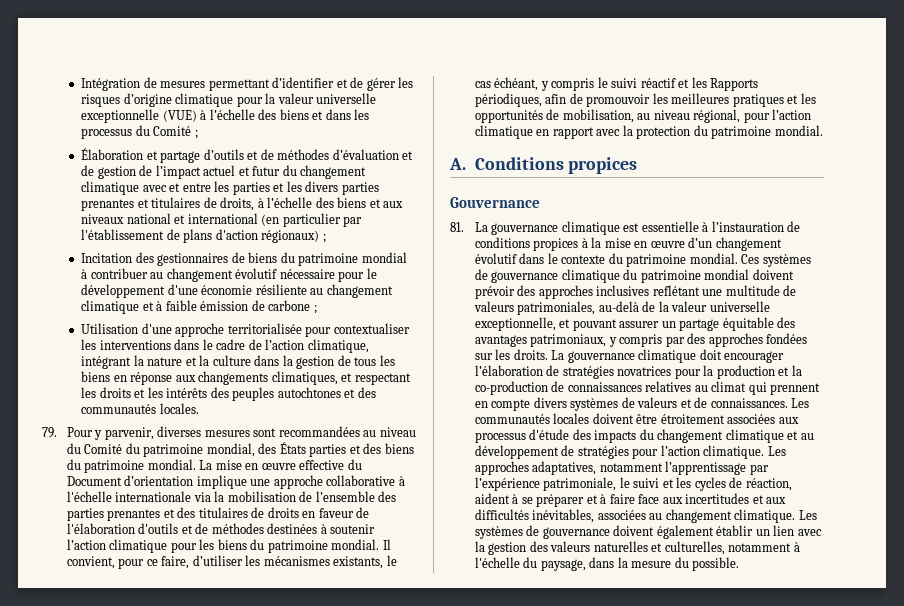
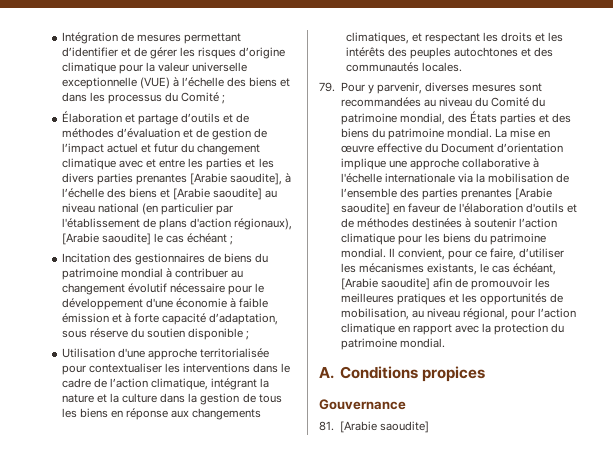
[137,197,404,211] [81,213,258,224] et titulaires de droits, à l’échelle des biens et aux niveaux national et international -> [190,173,292,185] [61,188,278,200] [61,203,139,213] [Arabie saoudite], à l’échelle des biens et [Arabie saoudite] au niveau national
[261,230,320,243] régionaux) -> [234,218,293,230] [61,233,228,245] régionaux), [Arabie saoudite] le cas échéant
[255,284,393,298] [81,300,311,314] résiliente au changement climatique et à faible émission de carbone -> [230,298,269,308] [61,313,279,325] [61,328,244,340] à faible émission et à forte capacité d’adaptation, sous réserve du soutien disponible
[163,507,299,518] et des titulaires de droits -> [515,188,553,200] [340,203,390,215] [Arabie saoudite]
[540,77,759,91] [474,93,542,107] y compris le suivi réactif et les Rapports périodiques, -> [340,278,430,290] [Arabie saoudite]
[474,221,801,235] [474,237,782,251] [474,253,811,267] [474,269,794,283] [474,285,797,299] [473,301,770,315] [474,317,796,331] [474,333,808,347] [474,349,785,363] [474,365,802,379] [474,381,821,395] [474,397,810,411] [474,413,799,424] [474,429,814,443] [474,445,786,459] [474,461,769,475] [474,477,792,491] [474,493,787,507] [474,509,817,523] [474,525,822,539] [474,541,800,555] [474,557,740,571] La gouvernance climatique est essentielle à l’instauration de conditions propices à la mise en œuvre d’un changement évolutif dans le contexte du patrimoine mondial. Ces systèmes de gouvernance climatique du patrimoine mondial doivent prévoir des approches inclusives reflétant une multitude de valeurs patrimoniales, au-delà de la valeur universelle exceptionnelle, et pouvant assurer un partage équitable des avantages patrimoniaux, y compris par des approches fondées sur les droits. La gouvernance climatique doit encourager l’élaboration de stratégies novatrices pour la production et la co-production de connaissances relatives au climat qui prennent en compte divers systèmes de valeurs et de connaissances. Les communautés locales doivent être étroitement associées aux processus d'étude des impacts du changement climatique et au développement de stratégies pour l’action climatique. Les approches adaptatives, notamment l’apprentissage par l’expérience patrimoniale, le suivi et les cycles de réaction, aident à se préparer et à faire face aux incertitudes et aux difficultés inévitables, associées au changement climatique. Les systèmes de gouvernance doivent également établir un lien avec la gestion des valeurs naturelles et culturelles, notamment à l'échelle du paysage, dans la mesure du possible. -> [339,421,429,433] [Arabie saoudite]

